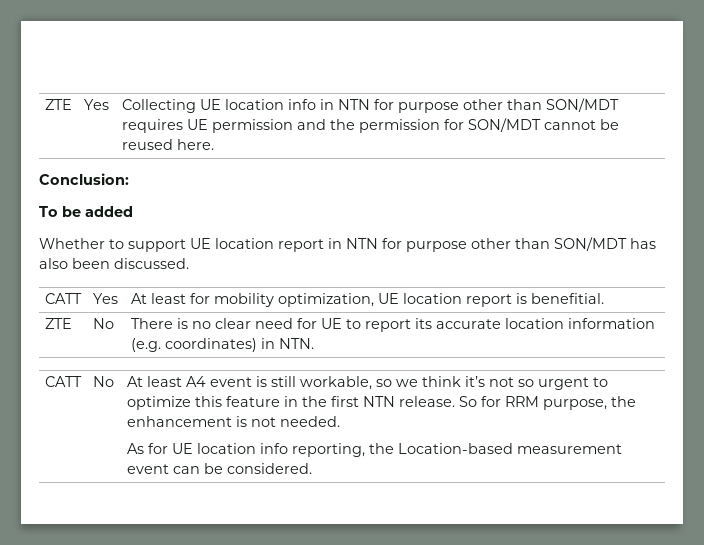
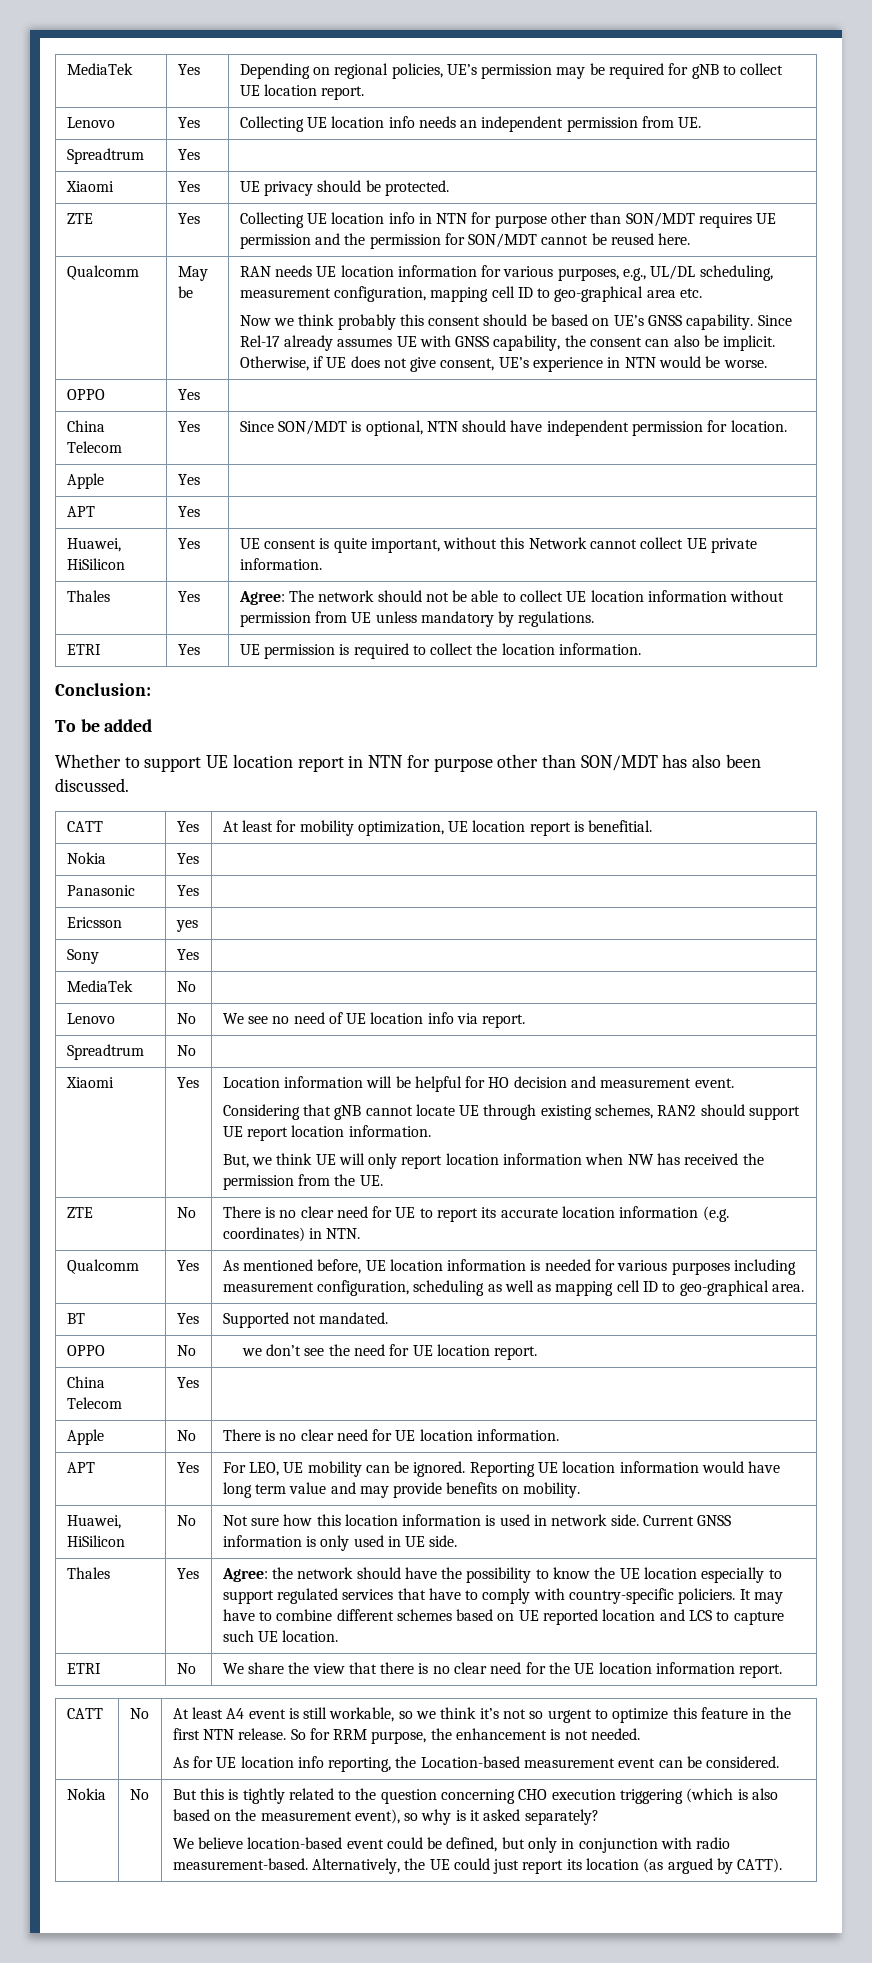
(44, 104) none -> [66,63,133,75] [177,64,200,75] [239,63,784,79] [239,84,365,100] [66,117,115,128] [177,117,200,128] [239,116,702,132] [66,148,144,164] [177,149,200,160] [65,181,114,192] [177,181,200,192] [239,180,449,196] MediaTek | Yes | Depending on regional policies, UE’s permission may be required for gNB to collect UE location report. // Lenovo | Yes | Collecting UE location info needs an independent permission from UE. // Spreadtrum | Yes | // Xiaomi | Yes | UE privacy should be protected. //
(214, 144) none -> [66,265,139,280] [177,266,208,281] [177,286,193,298] [239,265,773,281] [239,286,703,302] [239,314,792,330] [239,335,776,351] [239,356,767,372] [66,389,105,400] [177,389,200,400] [66,420,105,432] [66,441,122,453] [177,421,200,432] [239,420,787,436] [66,473,104,489] [177,474,200,485] [66,506,95,517] [177,506,200,517] [66,538,121,552] [66,558,125,570] [177,538,200,549] [239,537,758,553] [239,558,322,570] [66,590,110,602] [177,591,200,602] [238,590,785,605] [239,611,595,627] [66,644,101,655] [177,644,200,655] [239,643,642,659] // Qualcomm | May be | RAN needs UE location information for various purposes, e.g., UL/DL scheduling, measurement configuration, mapping cell ID to geo-graphical area etc. // Now we think probably this consent should be based on UE’s GNSS capability. Since Rel-17 already assumes UE with GNSS capability, the consent can also be implicit. Otherwise, if UE does not give consent, UE’s experience in NTN would be worse. // OPPO | Yes | // China Telecom | Yes | Since SON/MDT is optional, NTN should have independent permission for location. // Apple | Yes | // APT | Yes | // Huawei, HiSilicon | Yes | UE consent is quite important, without this Network cannot collect UE private information. // Thales | Yes | Agree: The network should not be able to collect UE location information without permission from UE unless mandatory by regulations. // ETRI | Yes | UE permission is required to collect the location information.
(604, 298) none -> [66,852,106,864] [176,853,199,864] [66,885,135,896] [176,885,199,896] [66,917,122,928] [175,920,198,932] [66,949,99,964] [176,949,199,960] [66,980,133,992] [176,981,196,992] [66,1013,115,1024] [176,1013,196,1024] [222,1012,526,1028] [66,1044,144,1060] [176,1045,196,1056] [65,1077,114,1088] [176,1077,199,1088] [222,1076,734,1092] [222,1104,801,1120] [222,1125,431,1141] [222,1153,764,1169] [222,1174,383,1190] // Nokia | Yes | // Panasonic | Yes | // Ericsson | yes | // Sony | Yes | // MediaTek | No | // Lenovo | No | We see no need of UE location info via report. // Spreadtrum | No | // Xiaomi | Yes | Location information will be helpful for HO decision and measurement event. // Considering that gNB cannot locate UE through existing schemes, RAN2 should support UE report location information. // But, we think UE will only report location information when NW has received the permission from the UE.
(314, 343) none -> [66,1259,139,1274] [176,1260,199,1271] [222,1259,797,1275] [222,1280,805,1296] [66,1313,85,1324] [176,1313,199,1324] [222,1312,389,1328] [66,1345,105,1356] [176,1345,196,1356] [241,1344,538,1360] [66,1376,105,1388] [66,1397,122,1409] [176,1377,199,1388] [66,1429,104,1445] [176,1430,196,1441] [222,1429,560,1441] [66,1462,95,1473] [176,1462,199,1473] [222,1461,781,1477] [222,1482,581,1498] [66,1515,121,1529] [66,1535,125,1547] [176,1515,196,1526] [222,1514,732,1526] [222,1535,458,1551] [66,1567,110,1579] [176,1568,199,1579] [221,1567,782,1583] [222,1588,784,1604] [222,1609,784,1625] [222,1630,339,1642] [66,1663,101,1674] [176,1663,196,1674] [222,1662,783,1678] // Qualcomm | Yes | As mentioned before, UE location information is needed for various purposes including measurement configuration, scheduling as well as mapping cell ID to geo-graphical area. // BT | Yes | Supported not mandated. // OPPO | No | we don’t see the need for UE location report. // China Telecom | Yes | // Apple | No | There is no clear need for UE location information. // APT | Yes | For LEO, UE mobility can be ignored. Reporting UE location information would have long term value and may provide benefits on mobility. // Huawei, HiSilicon | No | Not sure how this location information is used in network side. Current GNSS information is only used in UE side. // Thales | Yes | Agree: the network should have the possibility to know the UE location especially to support regulated services that have to comply with country-specific policiers. It may have to combine different schemes based on UE reported location and LCS to capture such UE location. // ETRI | No | We share the view that there is no clear need for the UE location information report.
(312, 468) none -> [66,1788,106,1800] [129,1789,149,1800] [172,1788,779,1804] [172,1809,599,1825] [172,1837,731,1853] [172,1858,783,1874] // Nokia | No | But this is tightly related to the question concerning CHO execution triggering (which is also based on the measurement event), so why is it asked separately? // We believe location-based event could be defined, but only in conjunction with radio measurement-based. Alternatively, the UE could just report its location (as argued by CATT).

